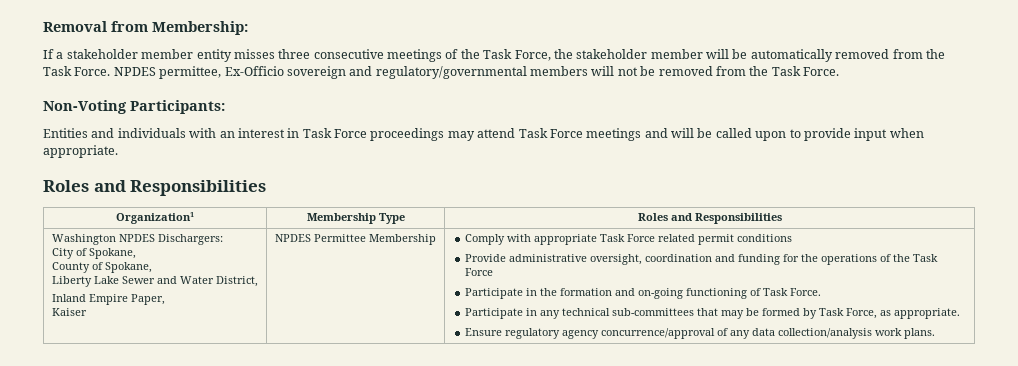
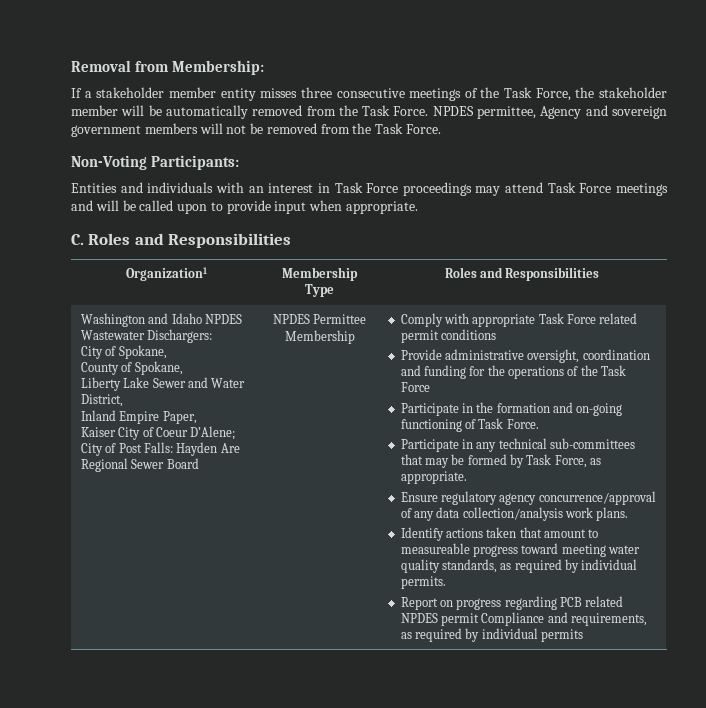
[224,66,527,79] Ex-Officio sovereign and regulatory/governmental -> [540,105,667,119] [71,125,141,137] Agency and sovereign government
(118, 151) none -> [71,234,84,245] C.
[118,234,155,242] NPDES -> [148,313,242,324] [80,330,145,340] and Idaho NPDES Wastewater
(87, 312) none -> [118,426,236,440] [80,442,240,456] [80,458,199,472] City of Coeur D’Alene; City of Post Falls: Hayden Are Regional Sewer Board
(935, 333) none -> [400,527,599,541] [400,543,641,557] [400,559,638,573] [400,576,446,589] [400,596,624,610] [400,612,648,626] [400,628,584,642] // Identify actions taken that amount to measureable progress toward meeting water quality standards, as required by individual permits. // Report on progress regarding PCB related NPDES permit Compliance and requirements, as required by individual permits

